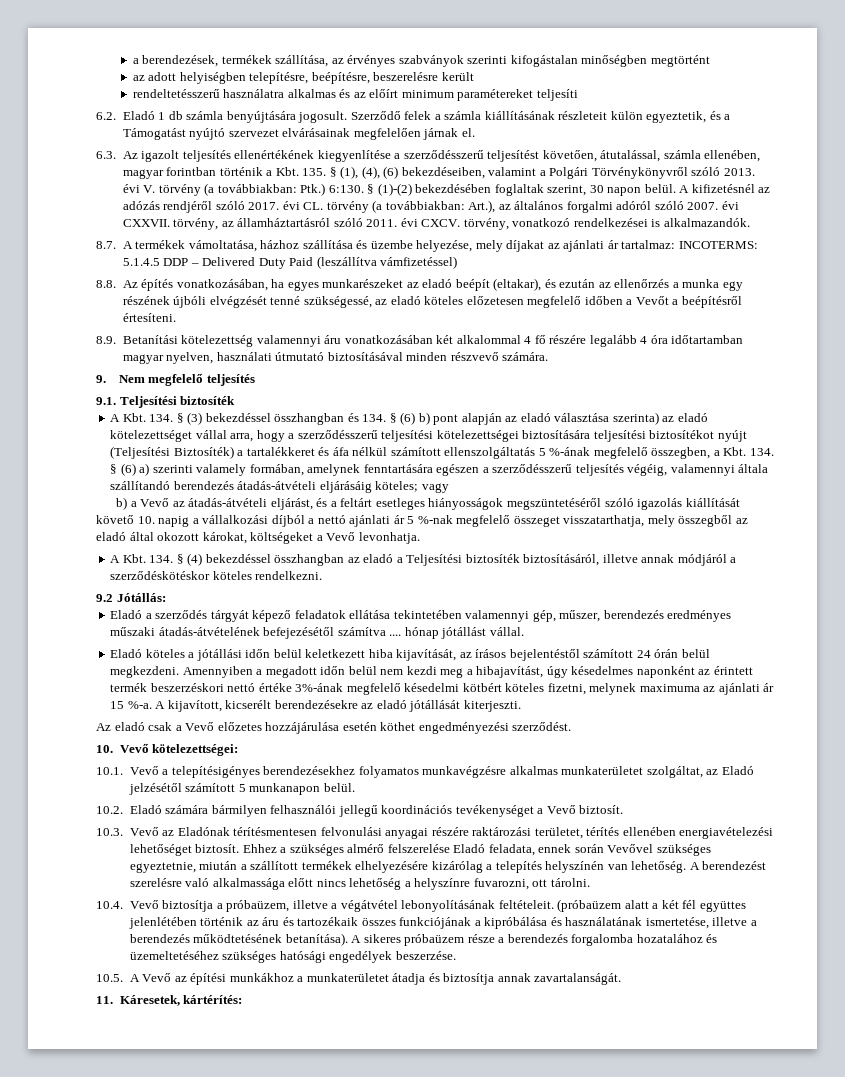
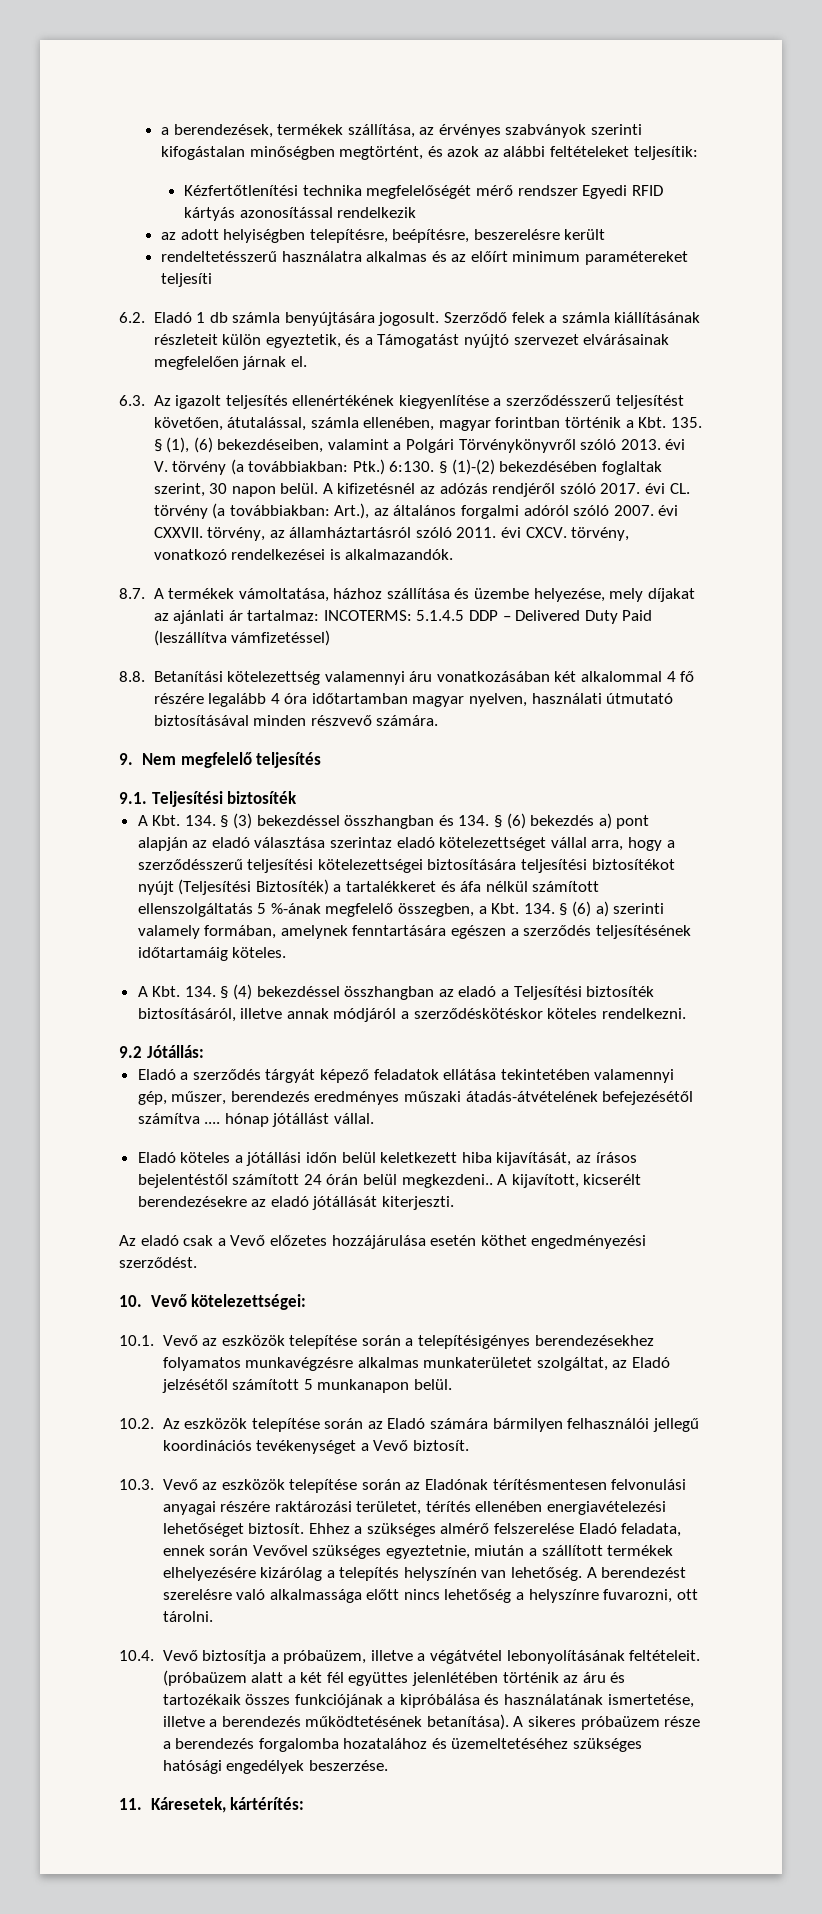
[650,55,710,67] megtörtént -> [339,146,698,160] [184,185,663,199] [184,207,417,221] megtörtént, és azok az alábbi feltételeket teljesítik: // Kézfertőtlenítési technika megfelelőségét mérő rendszer Egyedi RFID kártyás azonosítással rendelkezik
[361,166,380,179] (4), -> (190, 445) none
[122,278,743,291] [122,296,742,308] [122,313,176,322] [96,336,116,344] Az építés vonatkozásában, ha egyes munkarészeket az eladó beépít (eltakar), és ezután az ellenőrzés a munka egy részének újbóli elvégzését tenné szükségessé, az eladó köteles előzetesen megfelelő időben a Vevőt a beépítésről értesíteni. // 8.9. -> (145, 676) none
[418,412,430,425] b) -> [530,813,612,829] bekezdés a)
[612,412,675,425] szerinta) az -> [330,837,393,848] szerintaz
[492,464,769,476] [110,481,449,493] [116,497,740,510] [96,515,748,527] [96,532,420,544] szerződésszerű teljesítés végéig, valamennyi általa szállítandó berendezés átadás-átvételi eljárásáig köteles; vagy // b) a Vevő az átadás-átvételi eljárást, és a feltárt esetleges hiányosságok megszüntetéséről szóló igazolás kiállítását követő 10. napig a vállalkozási díjból a nettó ajánlati ár 5 %-nak megfelelő összeget visszatarthatja, mely összegből az eladó által okozott károkat, költségeket a Vevő levonhatja. -> [523,925,691,939] [137,947,287,961] szerződés teljesítésének időtartamáig köteles.
[110,666,753,678] [110,683,775,695] [110,701,152,709] megkezdeni. Amennyiben a megadott időn belül nem kezdi meg a hibajavítást, úgy késedelmes naponként az érintett termék beszerzéskori nettó értéke 3%-ának megfelelő késedelmi kötbért köteles fizetni, melynek maximuma az ajánlati ár 15 %-a. -> [401,1174,493,1188] megkezdeni..
(159, 770) none -> [202,1335,401,1349] az eszközök telepítése során
(123, 810) none -> [162,1418,383,1432] Az eszközök telepítése során az
(175, 833) none -> [221,1479,421,1493] eszközök telepítése során az
[96,973,622,985] // 10.5. A Vevő az építési munkákhoz a munkaterületet átadja és biztosítja annak zavartalanságát. -> (388, 1765) none

